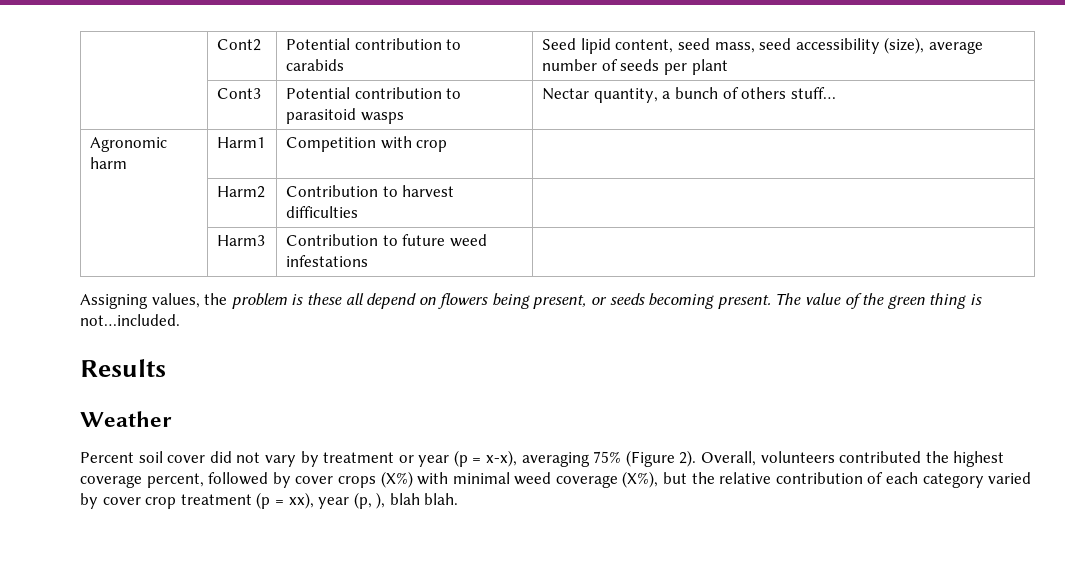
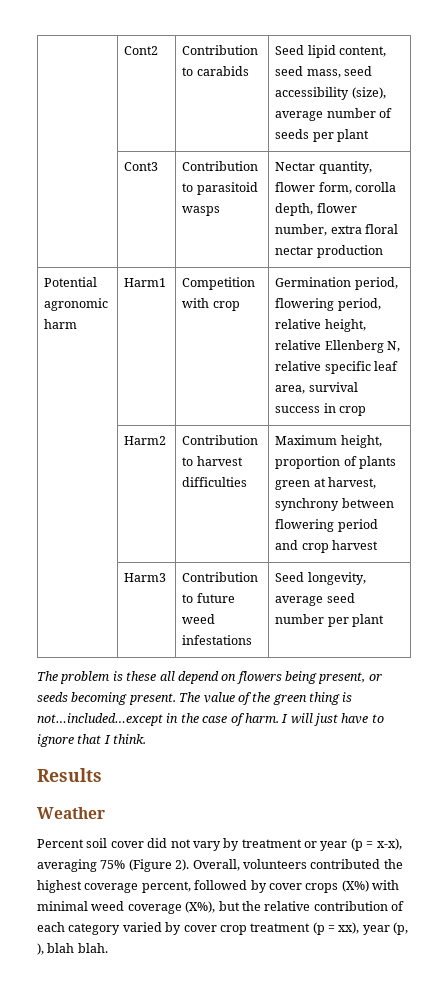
[286,38,442,50] Potential contribution -> [182,45,259,55] Contribution
[286,87,442,99] Potential contribution -> [182,161,259,171] Contribution
[662,87,836,99] [90,137,168,152] a bunch of others stuff… // Agronomic -> [275,182,397,194] [275,203,357,216] [275,224,399,236] [275,245,383,258] [44,277,98,287] [44,298,109,311] flower form, corolla depth, flower number, extra floral nectar production // Potential agronomic
(448, 146) none -> [275,277,398,290] [275,298,381,311] [275,319,366,332] [275,340,401,353] [275,361,399,374] [275,382,358,394] [275,403,367,416] Germination period, flowering period, relative height, relative Ellenberg N, relative specific leaf area, survival success in crop
(359, 212) none -> [275,435,382,448] [275,456,397,469] [275,477,377,490] [275,498,394,511] [275,519,378,532] [275,540,379,553] Maximum height, proportion of plants green at harvest, synchrony between flowering period and crop harvest
[80,293,228,309] // Assigning values, the -> [275,572,366,585] [275,593,355,606] [275,614,385,627] [37,671,58,681] Seed longevity, average seed number per plant // The
[80,314,180,326] not…included. -> [37,713,384,726] [37,734,147,747] not…included…except in the case of harm. I will just have to ignore that I think.

